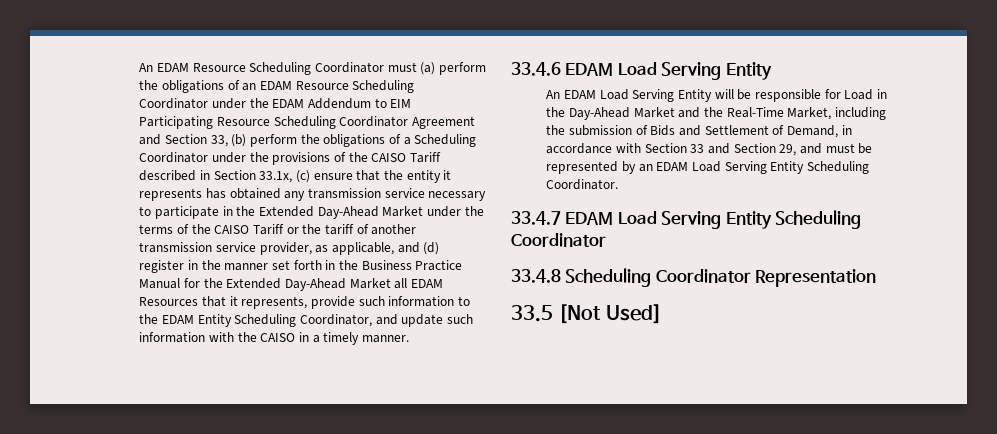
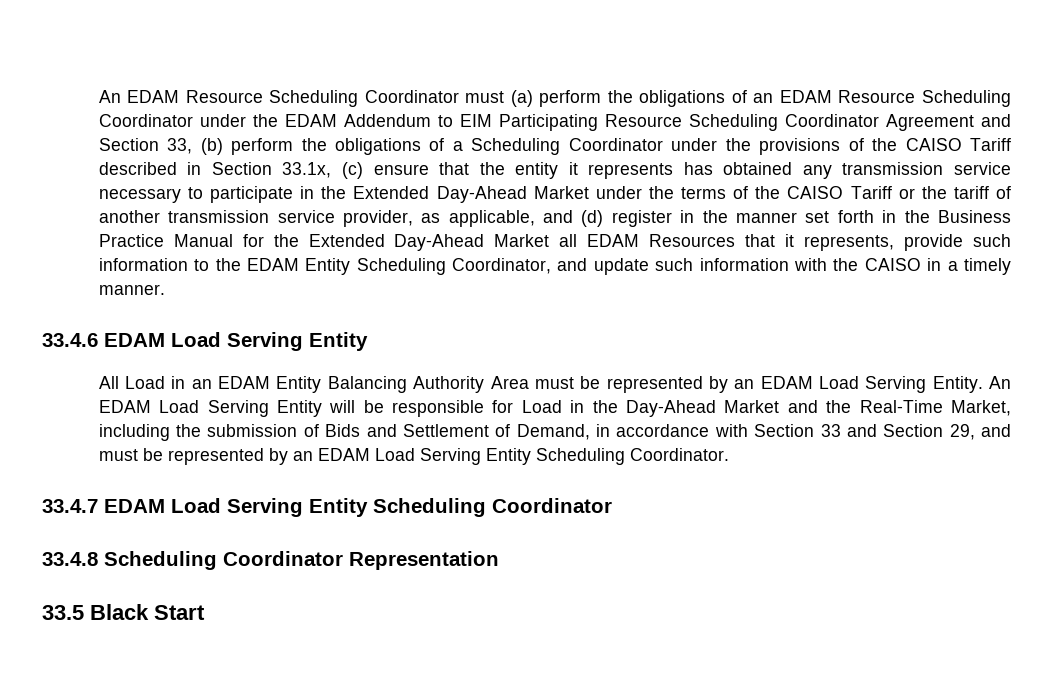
(772, 71) none -> [98,376,983,393] All Load in an EDAM Entity Balancing Authority Area must be represented by an EDAM Load Serving Entity.
[558,304,662,324] [Not Used] -> [90,604,205,620] Black Start

